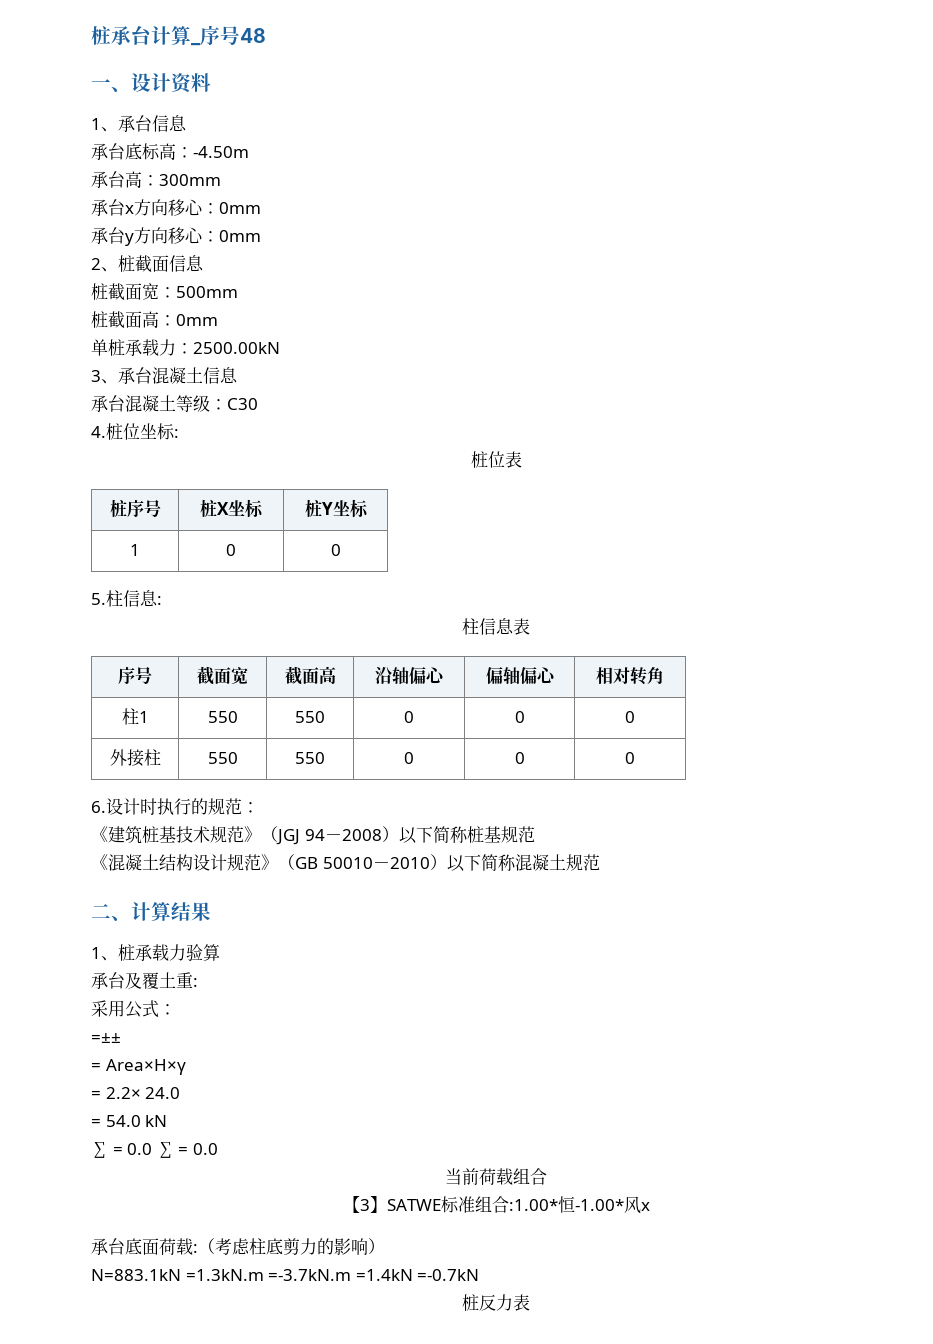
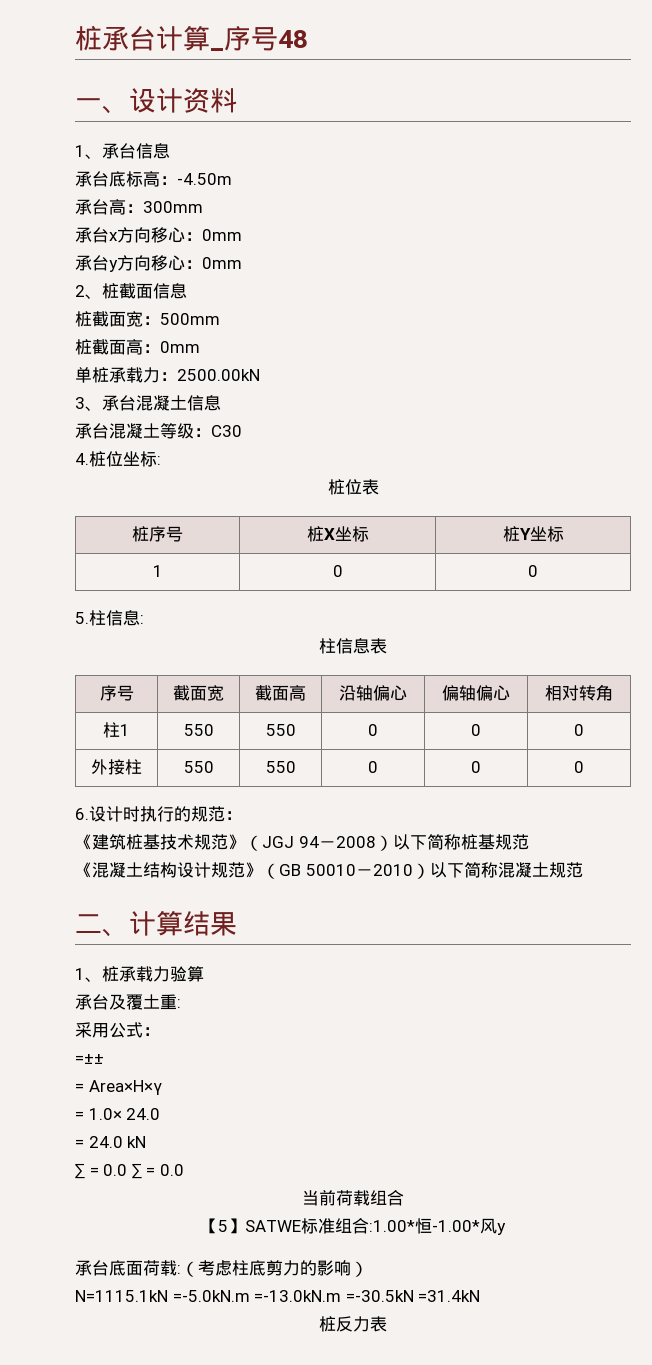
[105,1087,141,1099] 2.2× -> [88,1108,122,1120] 1.0×
[105,1115,141,1127] 54.0 -> [88,1136,123,1148] 24.0
[359,1199,370,1211] 3 -> [218,1220,228,1232] 5
[640,1202,650,1211] x -> [497,1223,506,1235] y
[91,1269,480,1281] N=883.1kN =1.3kN.m =-3.7kN.m =1.4kN =-0.7kN -> [75,1290,481,1302] N=1115.1kN =-5.0kN.m =-13.0kN.m =-30.5kN =31.4kN

